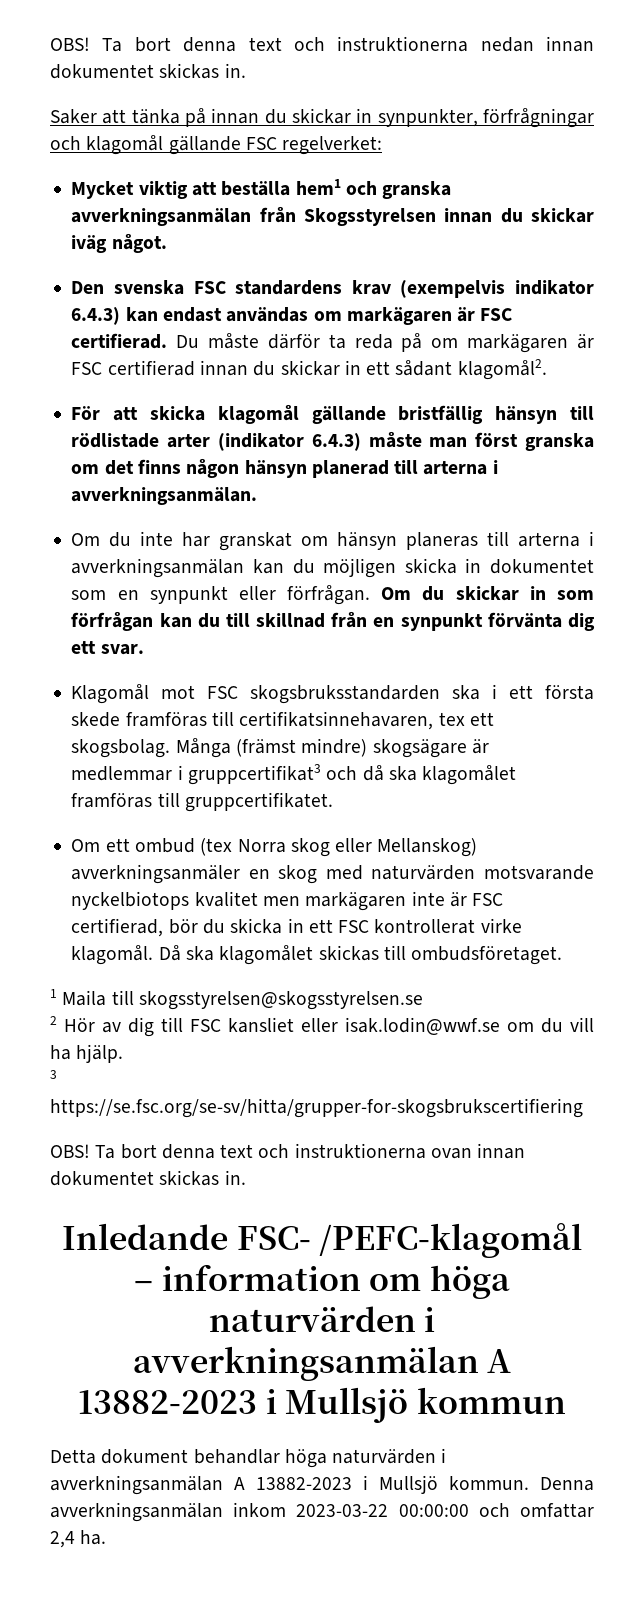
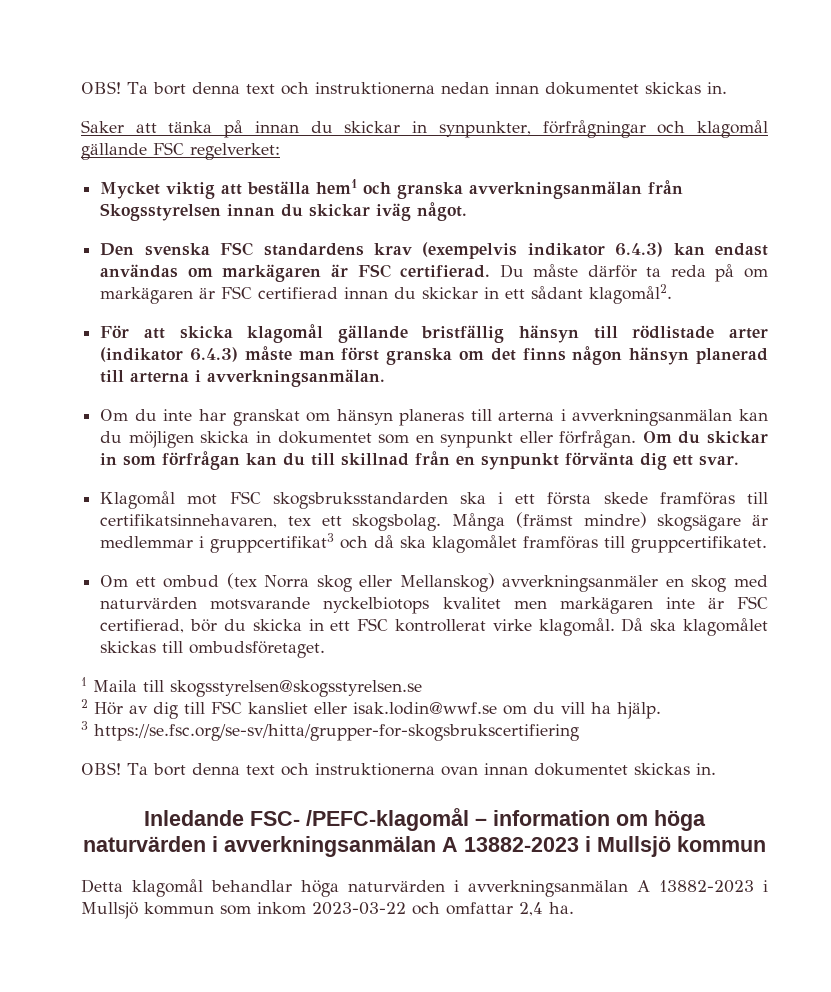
[101,1449,189,1464] dokument -> [132,879,203,897] klagomål
[449,1476,594,1491] [50,1502,223,1522] kommun. Denna avverkningsanmälan -> [144,902,251,915] kommun som
[398,1504,469,1517] 00:00:00 -> (406, 908) none

